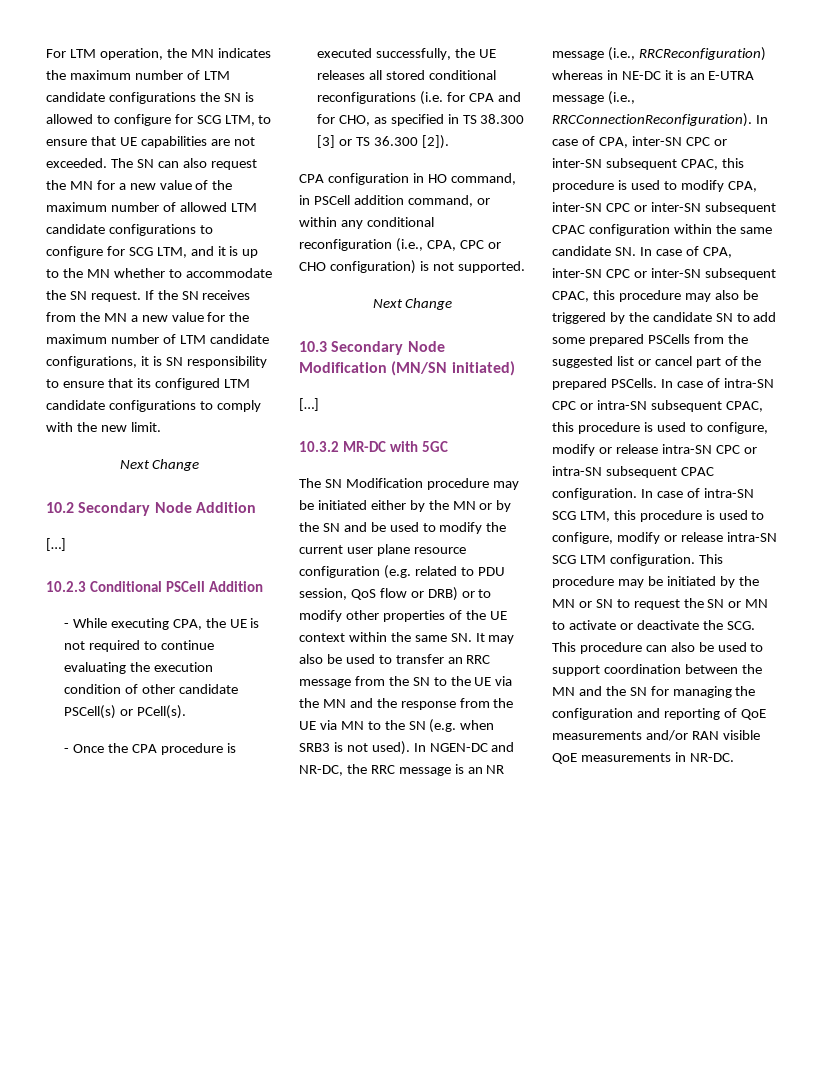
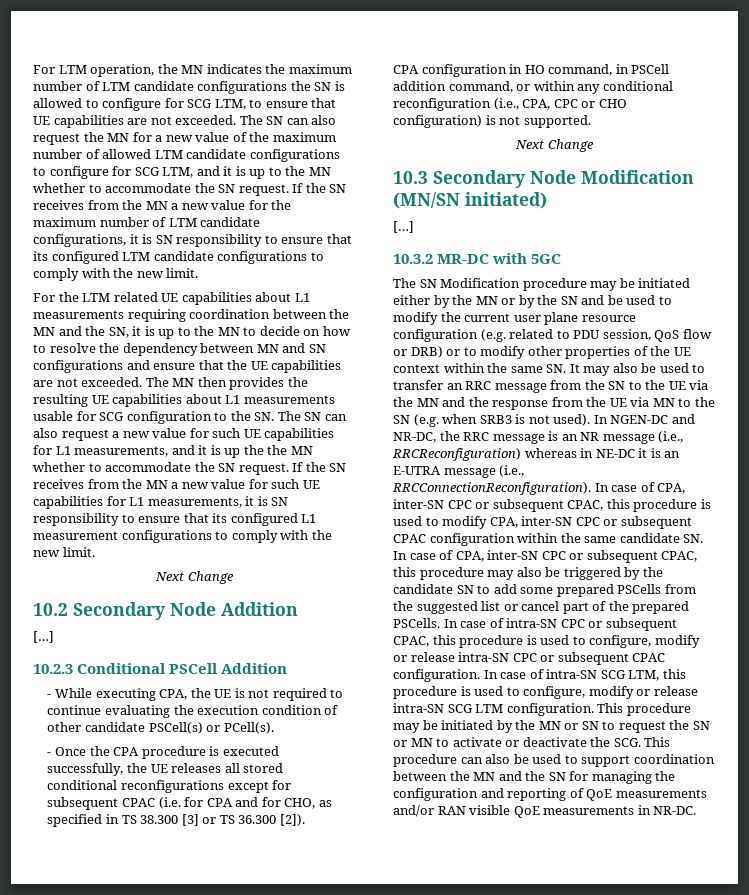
(161, 427) none -> [33,292,310,305] [33,309,350,322] [33,326,351,339] [33,343,326,356] [33,360,342,373] [33,377,308,390] [33,394,335,407] [33,411,347,424] [33,428,335,441] [33,445,313,458] [33,462,347,475] [33,479,320,489] [33,496,289,509] [33,513,317,526] [33,530,332,543] [33,547,95,557] // For the LTM related UE capabilities about L1 measurements requiring coordination between the MN and the SN, it is up to the MN to decide on how to resolve the dependency between MN and SN configurations and ensure that the UE capabilities are not exceeded. The MN then provides the resulting UE capabilities about L1 measurements usable for SCG configuration to the SN. The SN can also request a new value for such UE capabilities for L1 measurements, and it is up the the MN whether to accommodate the SN request. If the SN receives from the MN a new value for such UE capabilities for L1 measurements, it is SN responsibility to ensure that its configured L1 measurement configurations to comply with the new limit.
(416, 98) none -> [227,780,292,793] [47,797,155,810] except for subsequent CPAC
[552,158,602,168] inter-SN -> (490, 505) none
[650,202,701,212] inter-SN -> (618, 522) none
[650,268,701,278] inter-SN -> (584, 556) none
[596,400,647,410] intra-SN -> (603, 624) none
[552,466,602,476] intra-SN -> (555, 658) none

